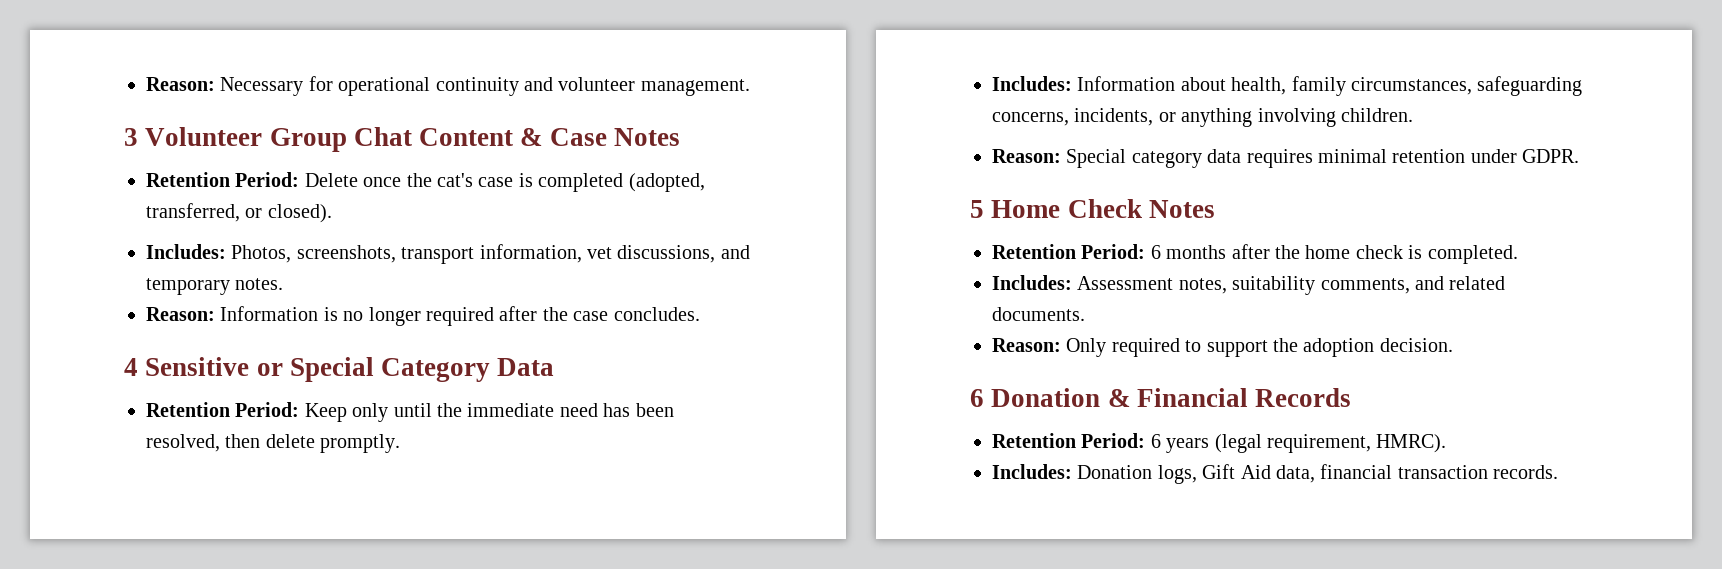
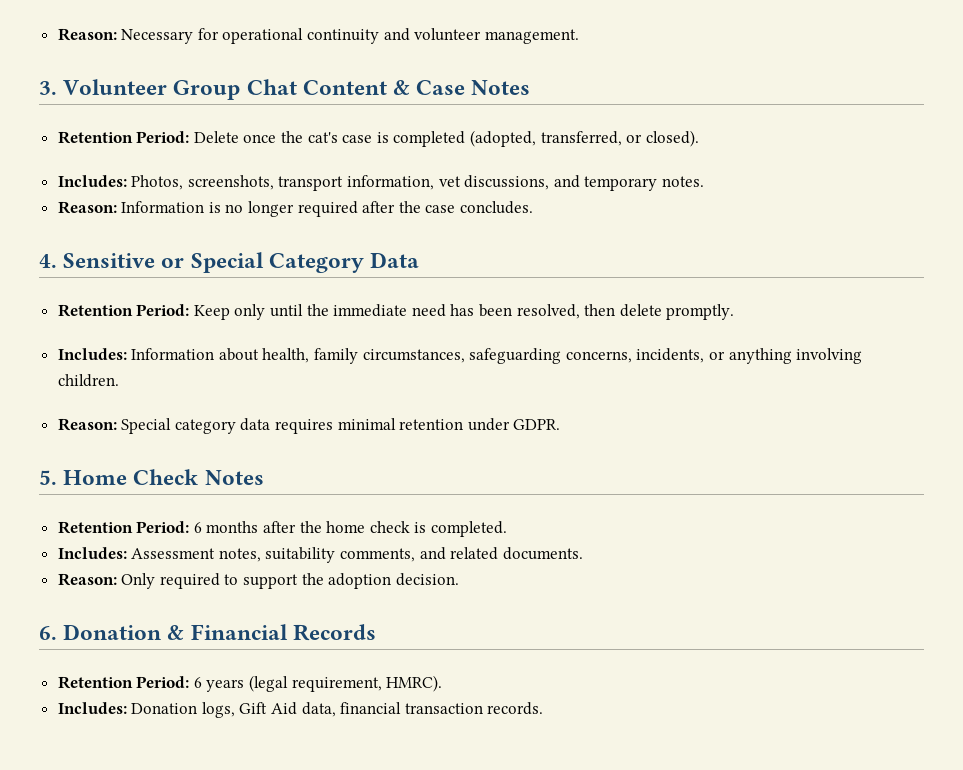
[124,128,138,146] 3 -> [39,81,57,95] 3.
[124,358,138,376] 4 -> [39,254,57,268] 4.
[970,200,984,218] 5 -> [39,470,57,485] 5.
[970,389,984,407] 6 -> [39,626,57,640] 6.

